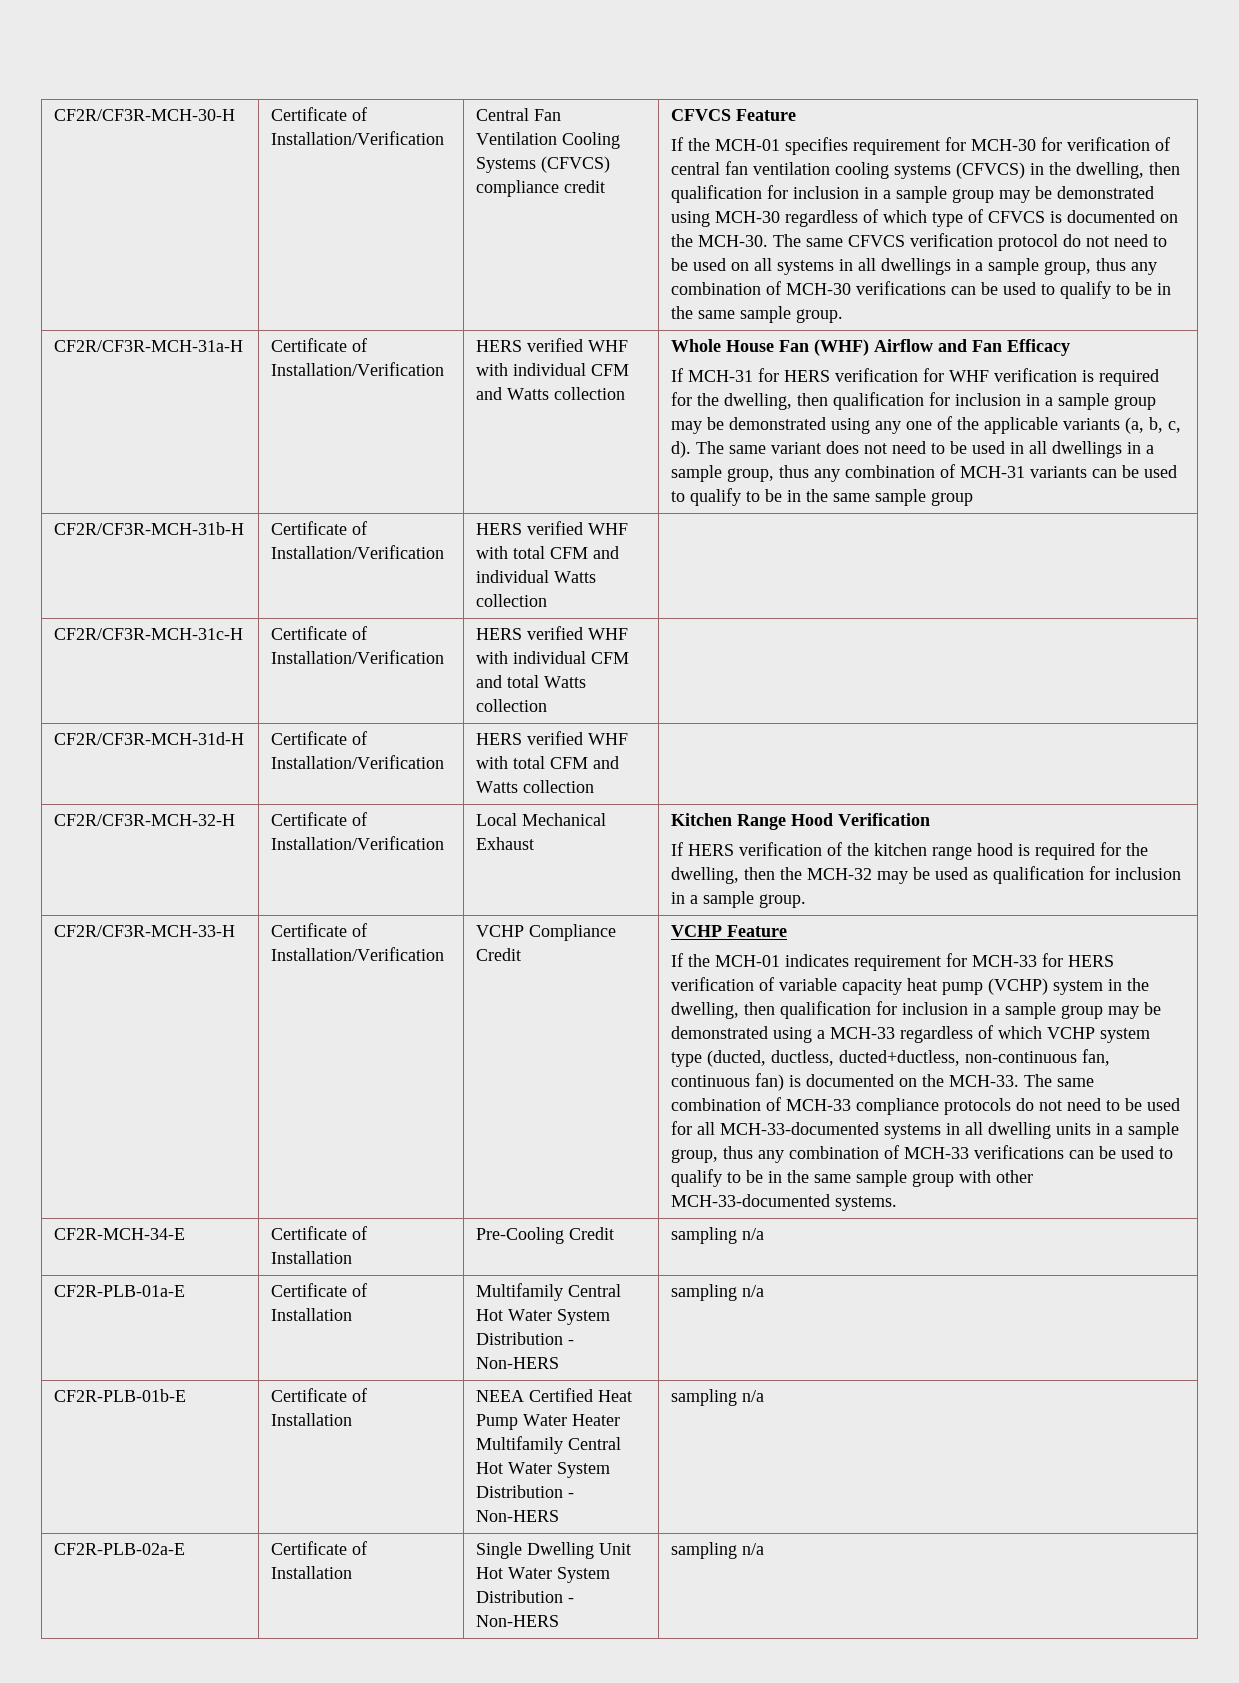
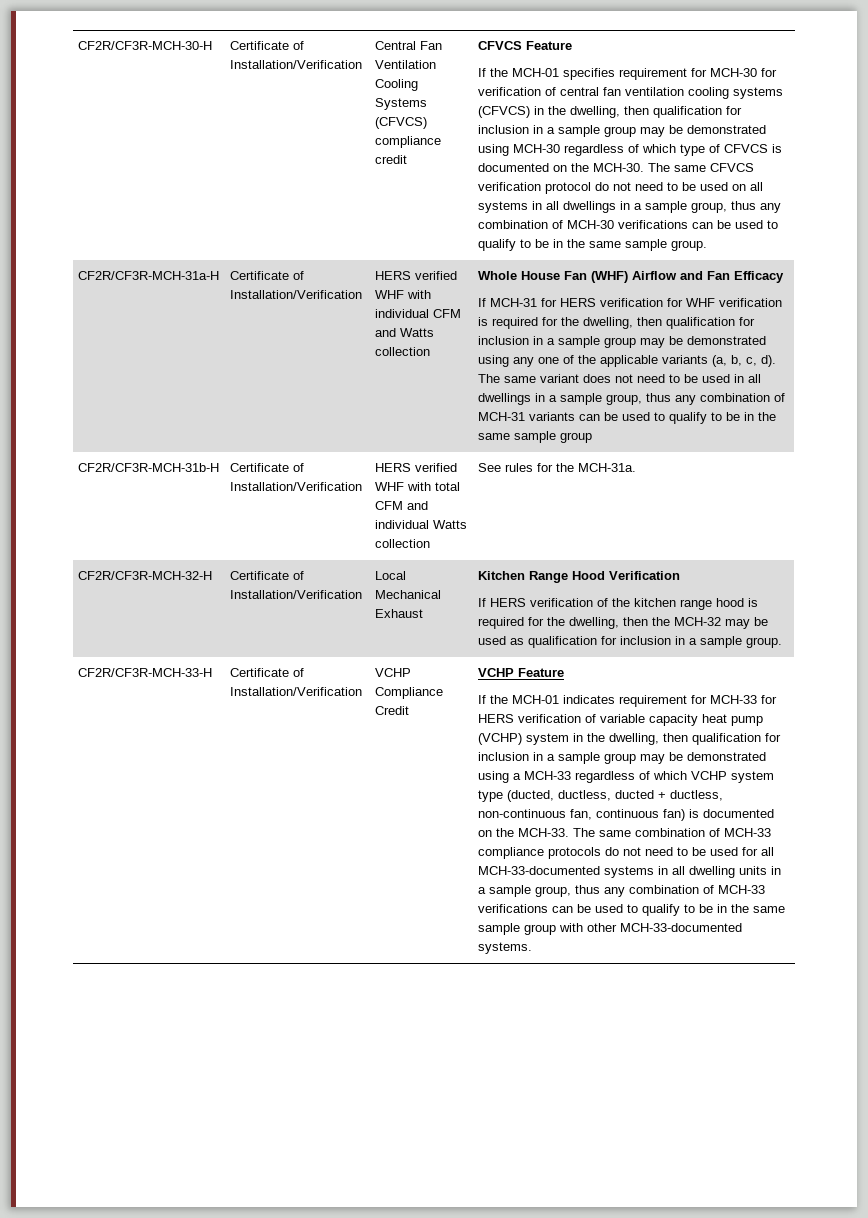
[54,628,244,640] [271,626,368,640] [271,650,445,664] [476,626,629,640] [476,651,630,664] [476,675,587,688] [476,699,548,712] [54,732,245,745] [271,731,368,745] [271,755,445,769] [476,731,629,745] [476,756,620,769] [476,780,595,793] // CF2R/CF3R-MCH-31c-H | Certificate of Installation/Verification | HERS verified WHF with individual CFM and total Watts collection | // CF2R/CF3R-MCH-31d-H | Certificate of Installation/Verification | HERS verified WHF with total CFM and Watts collection | -> [478,463,637,472] See rules for the MCH-31a.
[839,1050,961,1066] ducted+ductless, -> [615,790,724,801] ducted + ductless,
[54,1228,186,1240] [271,1226,368,1240] [271,1251,353,1264] [476,1227,615,1244] [671,1227,765,1244] [54,1285,186,1297] [271,1283,368,1297] [271,1308,353,1321] [476,1283,622,1301] [476,1309,611,1325] [476,1332,575,1345] [476,1357,560,1369] [671,1284,765,1301] [54,1389,187,1402] [271,1388,368,1402] [271,1413,353,1426] [476,1388,633,1402] [476,1414,621,1430] [476,1436,622,1454] [476,1462,611,1478] [476,1485,575,1498] [476,1510,560,1522] [671,1389,765,1406] [54,1543,186,1555] [271,1541,368,1555] [271,1566,353,1579] [476,1542,632,1559] [476,1567,611,1583] [476,1590,575,1603] [476,1615,560,1627] [671,1542,765,1559] // CF2R-MCH-34-E | Certificate of Installation | Pre-Cooling Credit | sampling n/a // CF2R-PLB-01a-E | Certificate of Installation | Multifamily Central Hot Water System Distribution - Non-HERS | sampling n/a // CF2R-PLB-01b-E | Certificate of Installation | NEEA Certified Heat Pump Water Heater Multifamily Central Hot Water System Distribution - Non-HERS | sampling n/a // CF2R-PLB-02a-E | Certificate of Installation | Single Dwelling Unit Hot Water System Distribution - Non-HERS | sampling n/a -> (533, 948) none

